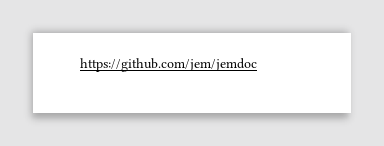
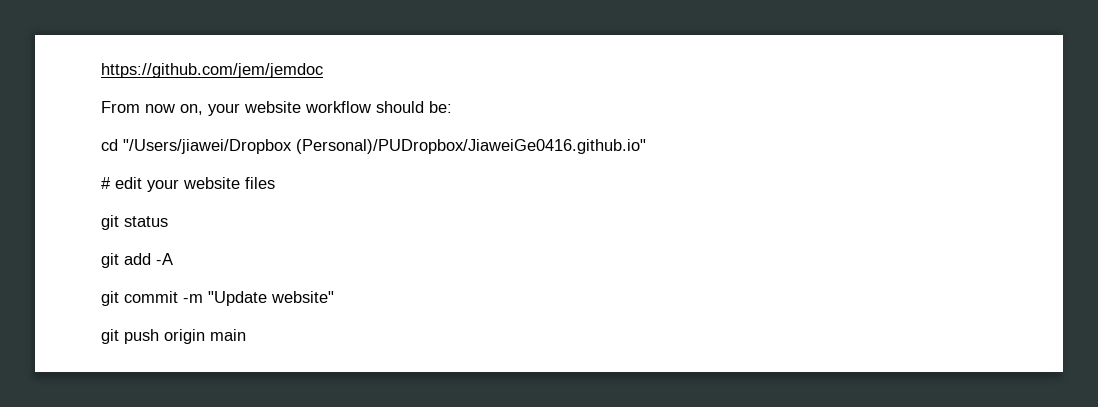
(257, 65) none -> [101,101,452,116] [101,139,646,154] [101,177,275,192] [101,215,168,230] [101,253,173,268] [101,291,334,306] [101,329,246,344] // From now on, your website workflow should be: // cd "/Users/jiawei/Dropbox (Personal)/PUDropbox/JiaweiGe0416.github.io" // # edit your website files // git status // git add -A // git commit -m "Update website" // git push origin main

